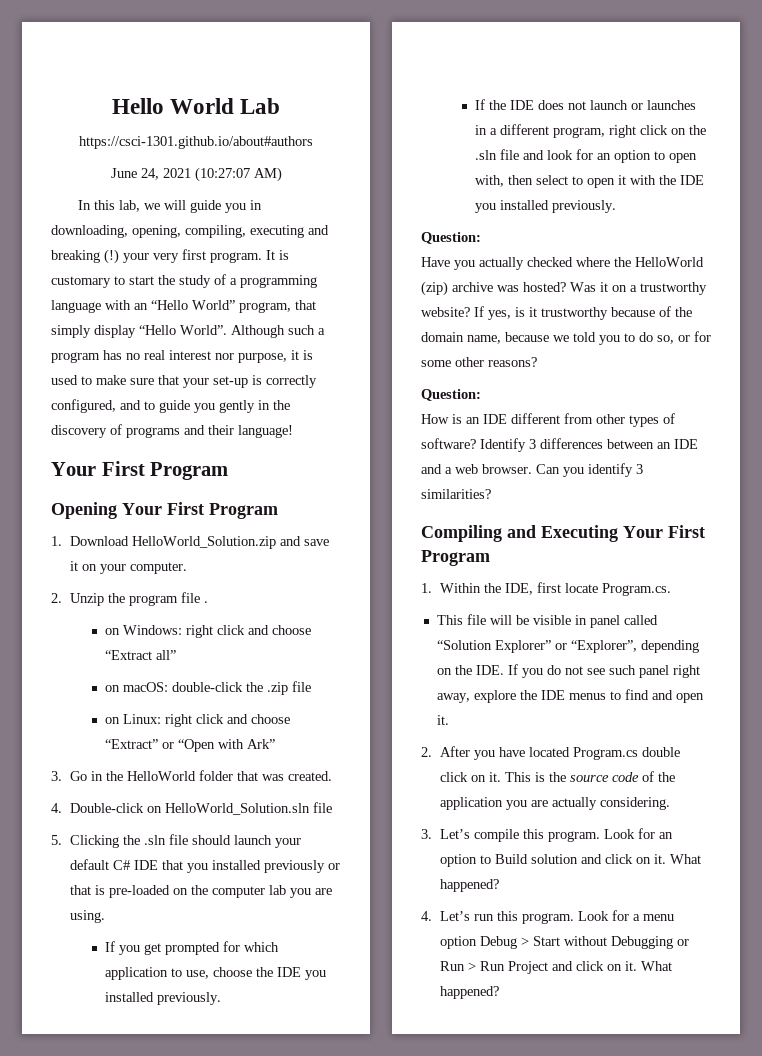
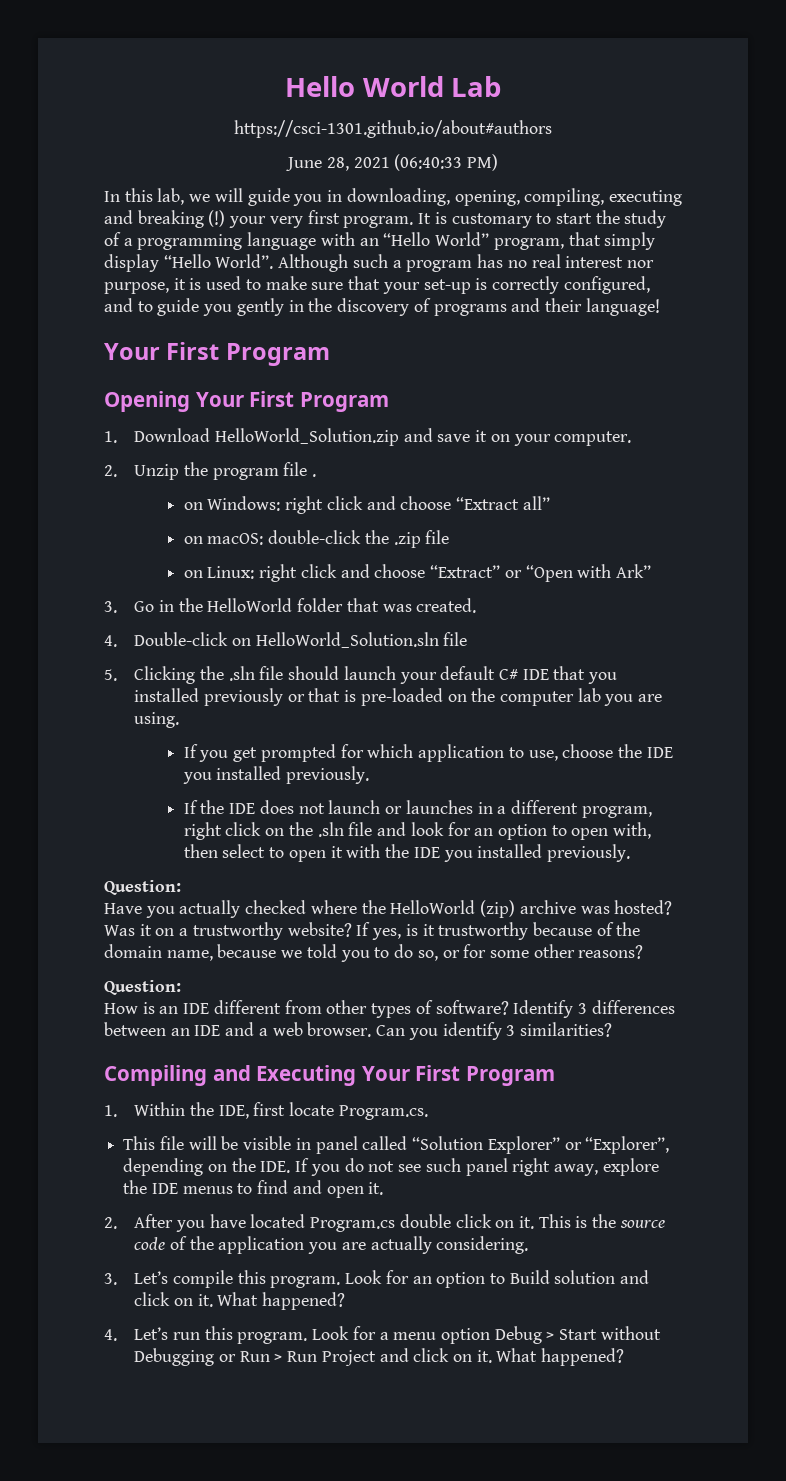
[140,167,282,182] 24, 2021 (10:27:07 AM) -> [326,154,498,171] 28, 2021 (06:40:33 PM)

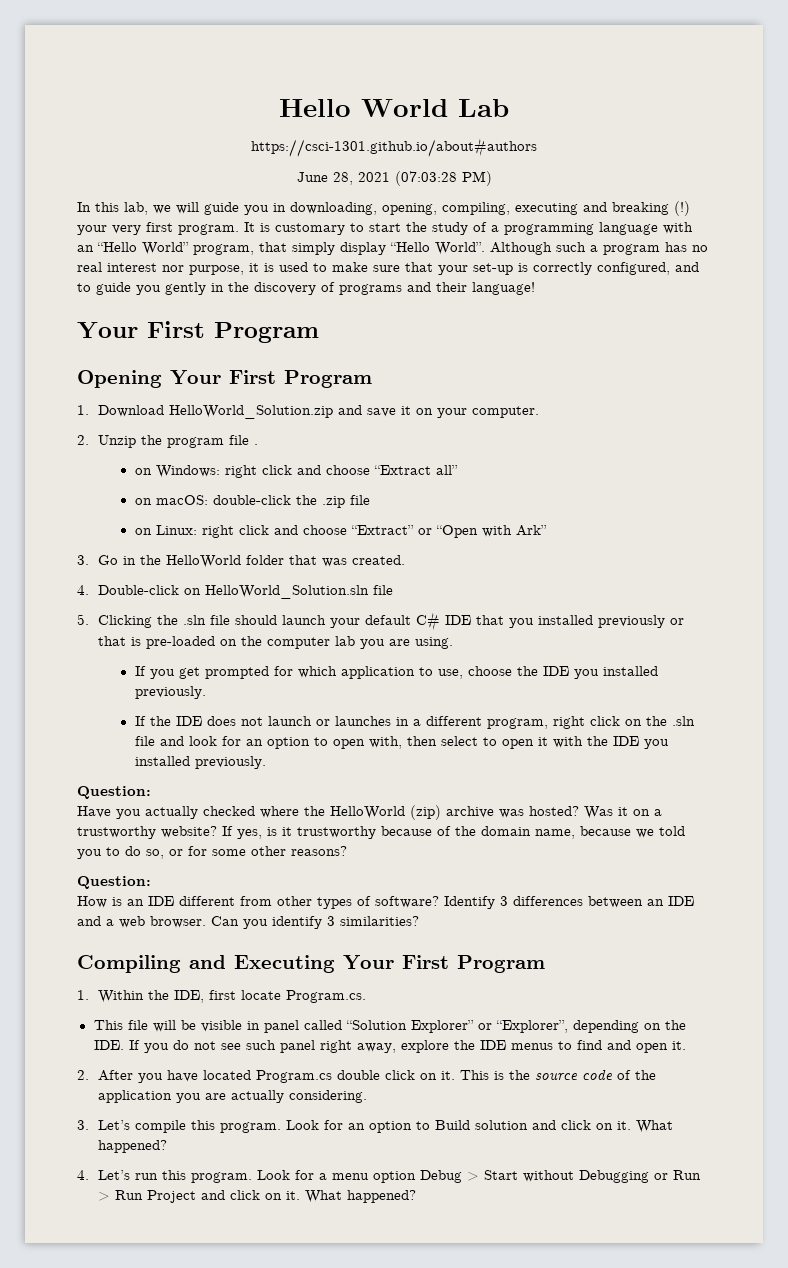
[394,154,463,171] (06:40:33 -> [394,171,457,186] (07:03:28

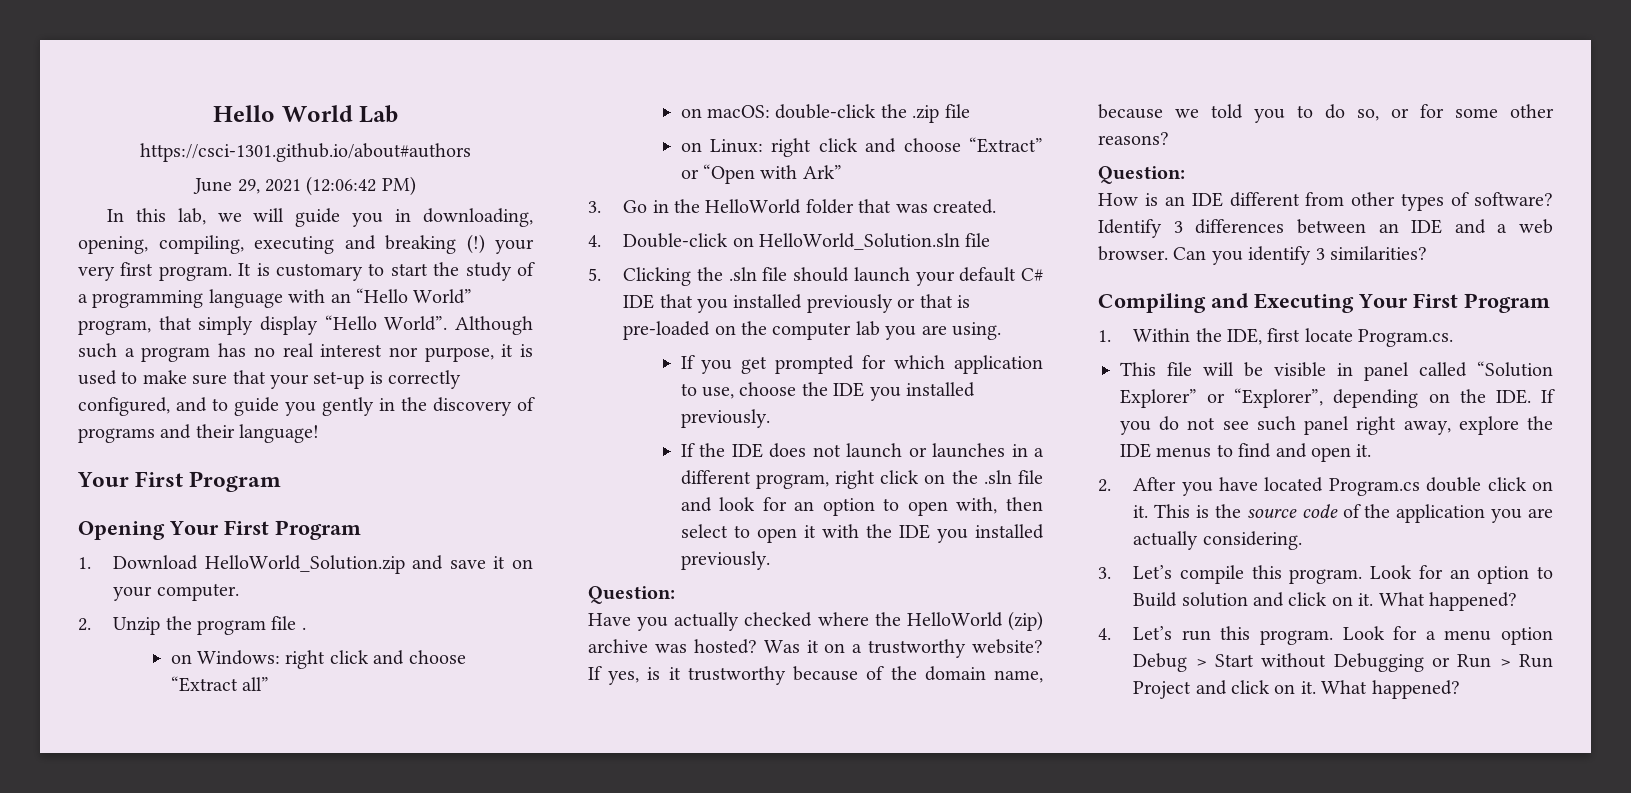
[332,171,457,186] 28, 2021 (07:03:28 -> [237,176,377,196] 29, 2021 (12:06:42

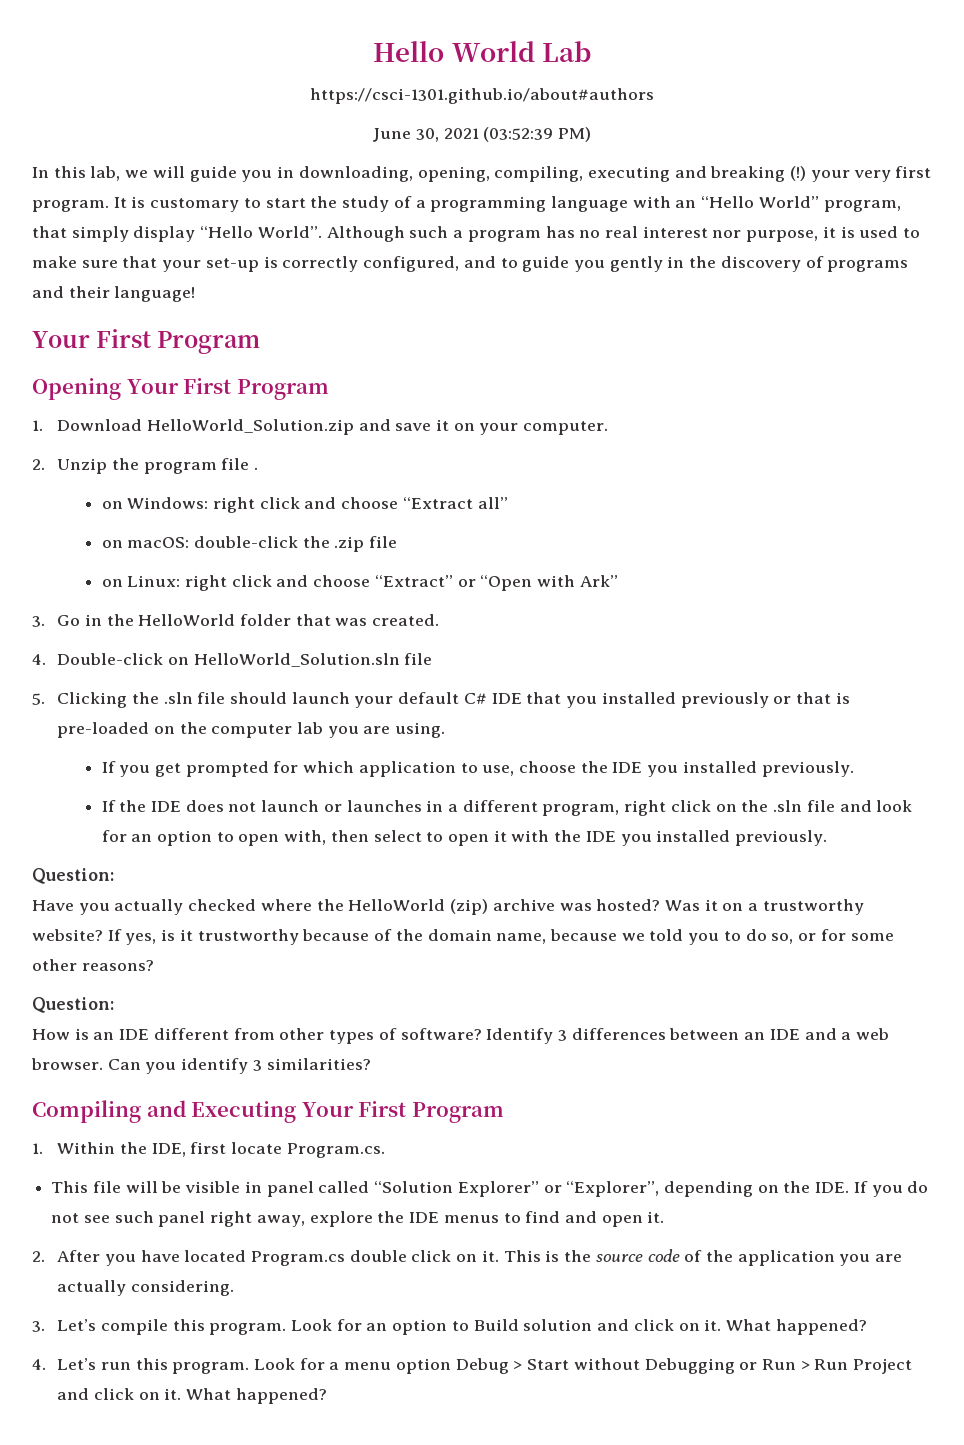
[237,176,377,196] 29, 2021 (12:06:42 -> [415,127,554,142] 30, 2021 (03:52:39

